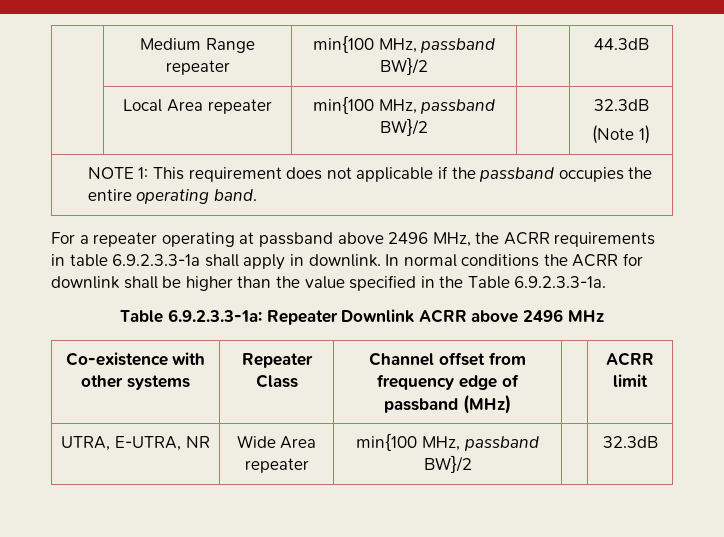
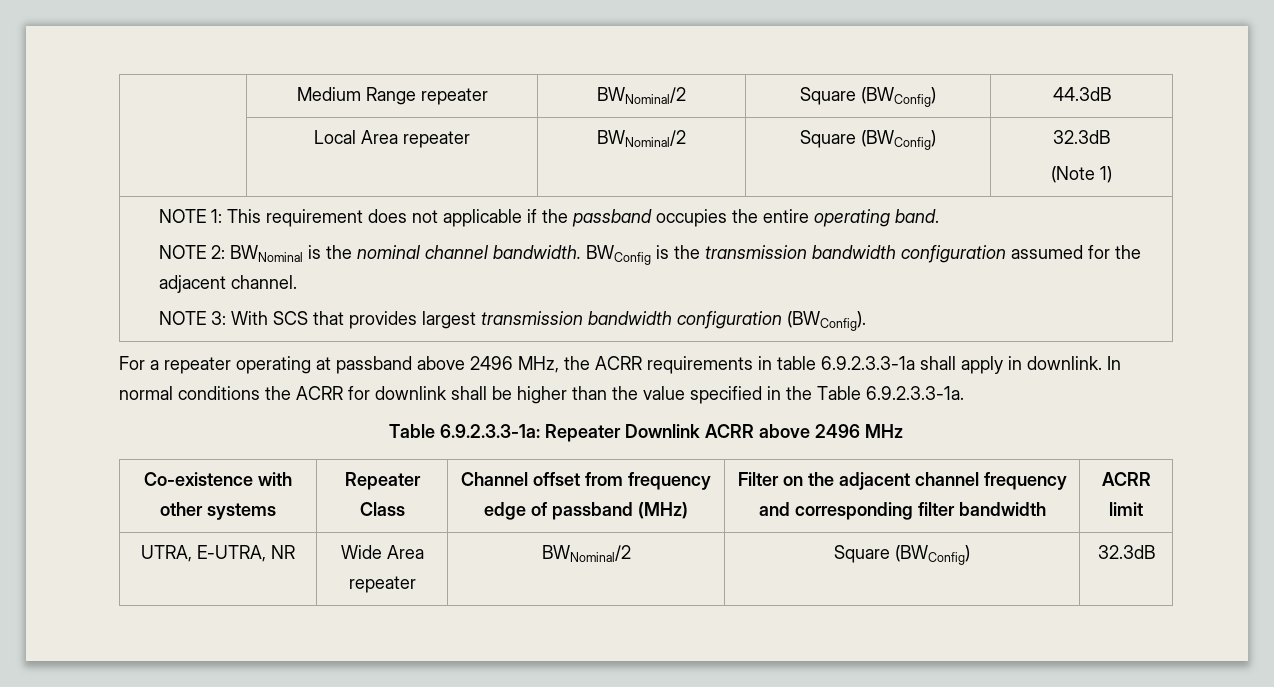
[312,35,496,53] [380,57,428,75] min{100 MHz, passband BW}/2 | -> [597,87,686,104] [800,87,936,107] BWNominal/2 | Square (BWConfig)
[312,96,496,114] [380,118,428,136] min{100 MHz, passband BW}/2 | -> [597,130,686,147] [800,130,936,150] BWNominal/2 | Square (BWConfig)
(258, 195) none -> [158,245,1141,265] [158,275,297,293] [158,311,866,331] // NOTE 2: BWNominal is the nominal channel bandwidth. BWConfig is the transmission bandwidth configuration assumed for the adjacent channel. // NOTE 3: With SCS that provides largest transmission bandwidth configuration (BWConfig).
(511, 404) none -> [737,472,1067,490] [758,502,1046,520] Filter on the adjacent channel frequency and corresponding filter bandwidth
[356,433,539,451] [423,455,472,473] min{100 MHz, passband BW}/2 | -> [541,545,631,562] [834,545,970,565] BWNominal/2 | Square (BWConfig)

